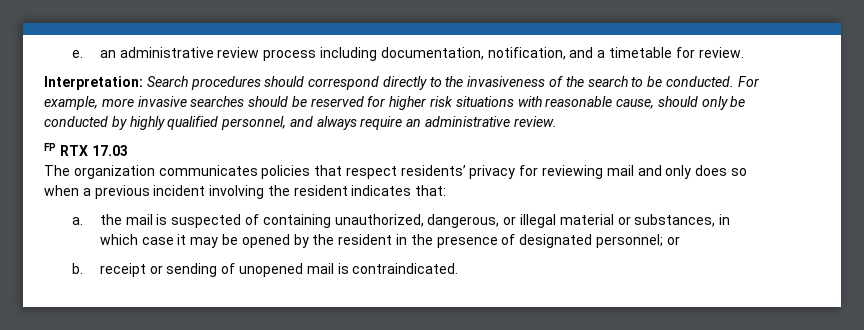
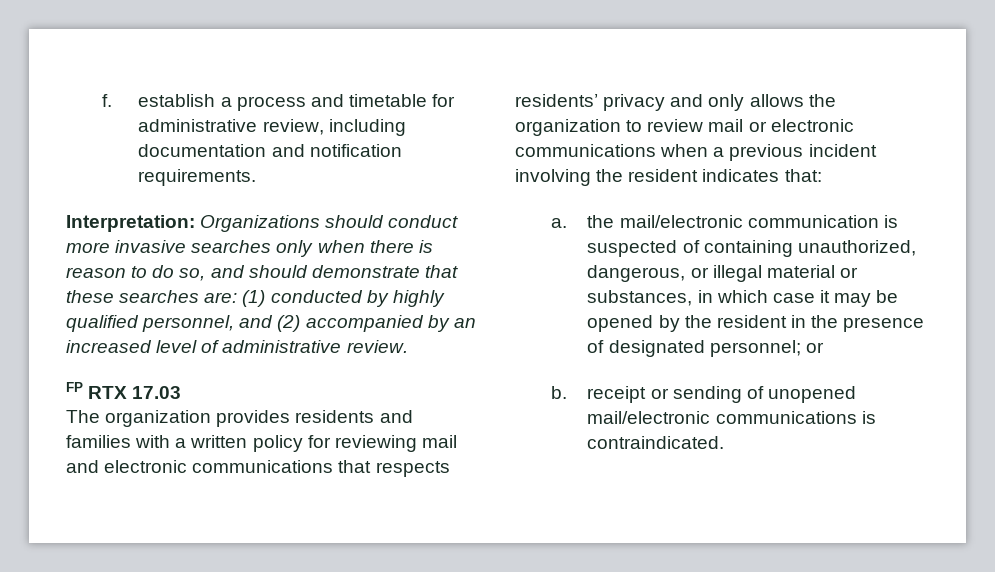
[71,47,744,61] [44,76,759,90] [44,96,746,110] e. an administrative review process including documentation, notification, and a timetable for review. // Interpretation: Search procedures should correspond directly to the invasiveness of the search to be conducted. For example, more invasive searches should be reserved for higher risk situations with reasonable cause, should only be -> [102,94,456,111] [138,119,406,136] [138,144,402,157] [138,169,257,186] [66,215,459,232] [66,240,433,257] [66,265,458,281] [66,290,266,307] f. establish a process and timetable for administrative review, including documentation and notification requirements. // Interpretation: Organizations should conduct more invasive searches only when there is reason to do so, and should demonstrate that these searches are: (1)
[316,116,422,130] always require an -> [277,315,476,332] [66,340,220,353] (2) accompanied by an increased level of
[158,165,747,179] communicates policies that respect residents’ privacy for reviewing mail and only does so -> [216,410,413,427] [66,435,457,452] [66,460,450,477] [515,94,836,111] [515,119,854,136] [515,144,656,157] provides residents and families with a written policy for reviewing mail and electronic communications that respects residents’ privacy and only allows the organization to review mail or electronic communications
[125,214,153,225] mail -> [619,215,879,228] mail/electronic communication
[306,263,334,274] mail -> [587,411,857,424] mail/electronic communications

